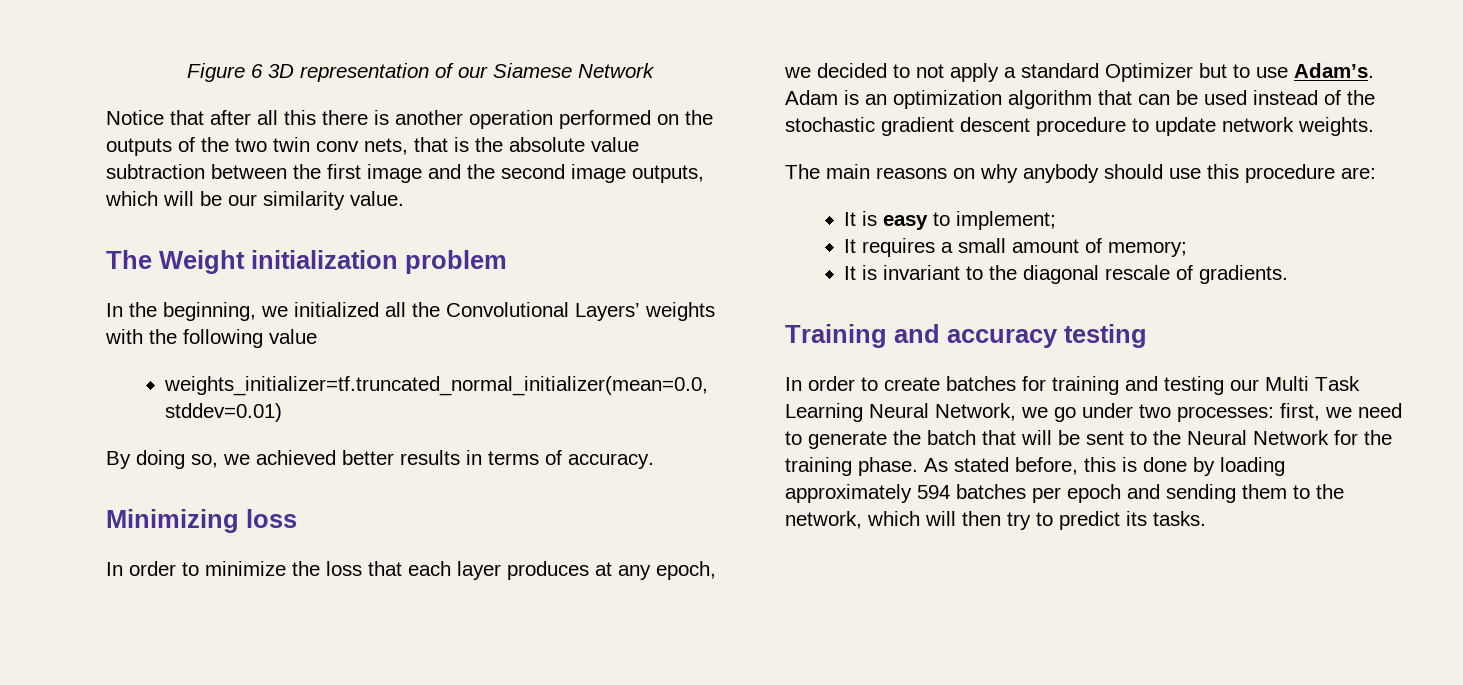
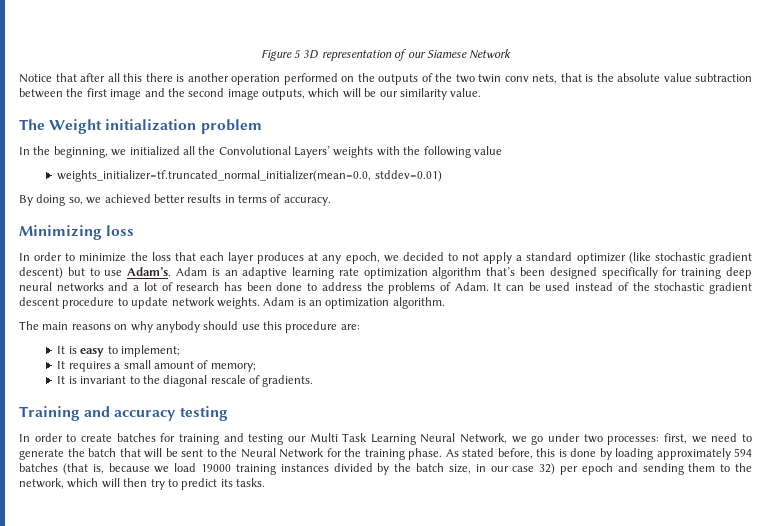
[250,64,263,78] 6 -> [294,50,302,59] 5
[1105,63,1193,82] Optimizer -> [576,252,753,264] [19,267,63,279] optimizer (like stochastic gradient descent)
[893,90,1132,109] optimization algorithm that -> [242,267,752,279] [19,282,502,294] adaptive learning rate optimization algorithm that’s been designed specifically for training deep neural networks and a lot of research has been done to address the problems of Adam. It
(1374, 126) none -> [263,297,445,309] Adam is an optimization algorithm.
(1026, 491) none -> [62,463,556,475] (that is, because we load 19000 training instances divided by the batch size, in our case 32)

